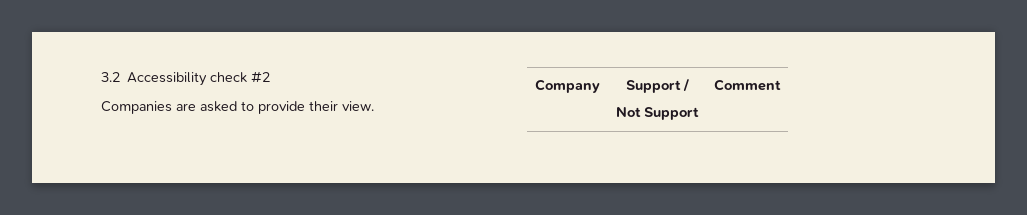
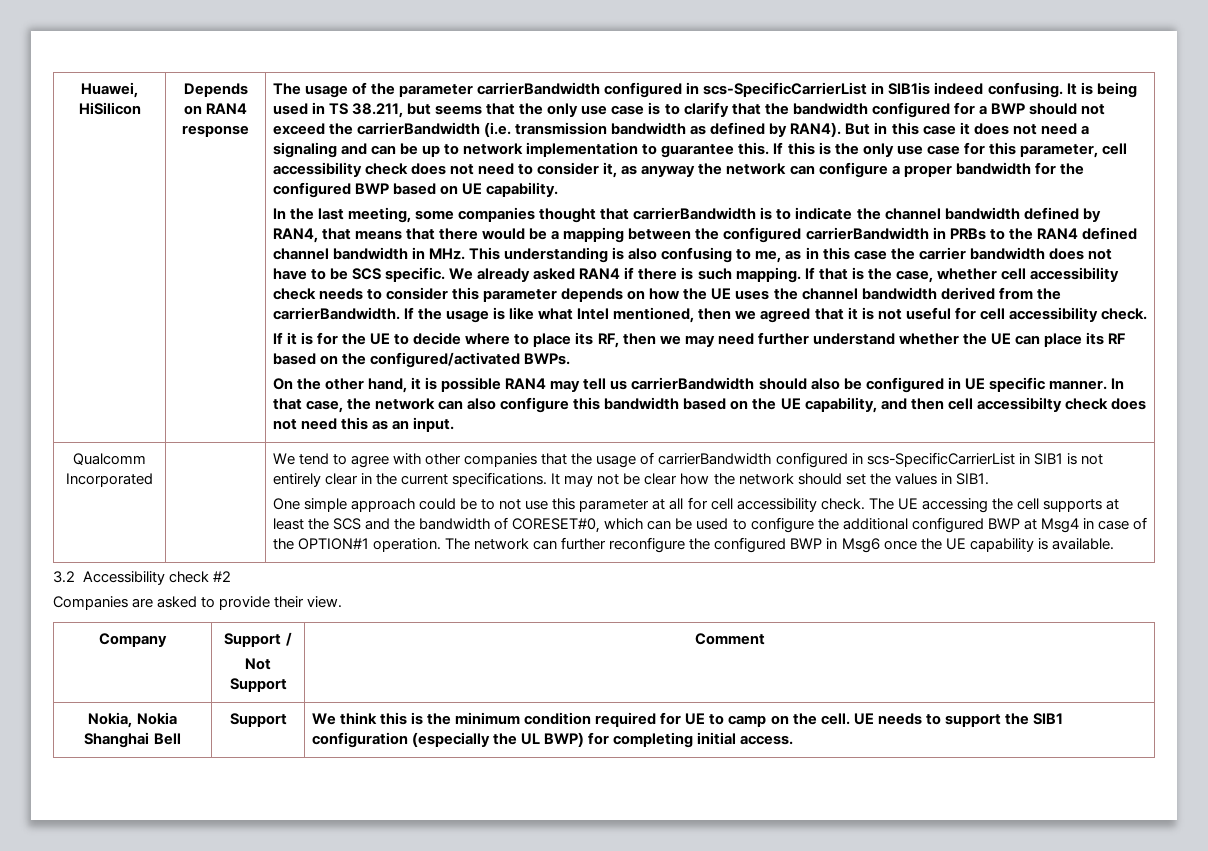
(101, 77) none -> [81,82,138,98] [78,102,141,115] [183,83,248,97] [183,103,248,115] [182,125,249,137] [272,82,1137,98] [272,102,1106,118] [272,122,1089,137] [272,142,1127,158] [272,162,1084,178] [272,182,559,198] [272,207,1101,223] [272,227,1137,243] [272,247,1112,263] [272,267,1119,283] [272,287,1061,302] [272,307,1147,323] [272,332,1126,348] [272,352,571,368] [272,377,1124,393] [272,397,1146,413] [272,417,455,432] [73,453,146,465] [66,473,153,487] [272,452,1103,468] [272,472,989,487] [272,497,1120,513] [272,517,1148,533] [272,537,1114,553] Huawei, HiSilicon | Depends on RAN4 response | The usage of the parameter carrierBandwidth configured in scs-SpecificCarrierList in SIB1is indeed confusing. It is being used in TS 38.211, but seems that the only use case is to clarify that the bandwidth configured for a BWP should not exceed the carrierBandwidth (i.e. transmission bandwidth as defined by RAN4). But in this case it does not need a signaling and can be up to network implementation to guarantee this. If this is the only use case for this parameter, cell accessibility check does not need to consider it, as anyway the network can configure a proper bandwidth for the configured BWP based on UE capability. // In the last meeting, some companies thought that carrierBandwidth is to indicate the channel bandwidth defined by RAN4, that means that there would be a mapping between the configured carrierBandwidth in PRBs to the RAN4 defined channel bandwidth in MHz. This understanding is also confusing to me, as in this case the carrier bandwidth does not have to be SCS specific. We already asked RAN4 if there is such mapping. If that is the case, whether cell accessibility check needs to consider this parameter depends on how the UE uses the channel bandwidth derived from the carrierBandwidth. If the usage is like what Intel mentioned, then we agreed that it is not useful for cell accessibility check. // If it is for the UE to decide where to place its RF, then we may need further understand whether the UE can place its RF based on the configured/activated BWPs. // On the other hand, it is possible RAN4 may tell us carrierBandwidth should also be configured in UE specific manner. In that case, the network can also configure this bandwidth based on the UE capability, and then cell accessibilty check does not need this as an input. // Qualcomm Incorporated | | We tend to agree with other companies that the usage of carrierBandwidth configured in scs-SpecificCarrierList in SIB1 is not entirely clear in the current specifications. It may not be clear how the network should set the values in SIB1. // One simple approach could be to not use this parameter at all for cell accessibility check. The UE accessing the cell supports at least the SCS and the bandwidth of CORESET#0, which can be used to configure the additional configured BWP at Msg4 in case of the OPTION#1 operation. The network can further reconfigure the configured BWP in Msg6 once the UE capability is available. //
(781, 85) none -> [88,712,177,728] [84,732,181,748] [229,713,287,727] [311,712,1063,727] [311,732,794,748] // Nokia, Nokia Shanghai Bell | Support | We think this is the minimum condition required for UE to camp on the cell. UE needs to support the SIB1 configuration (especially the UL BWP) for completing initial access.

